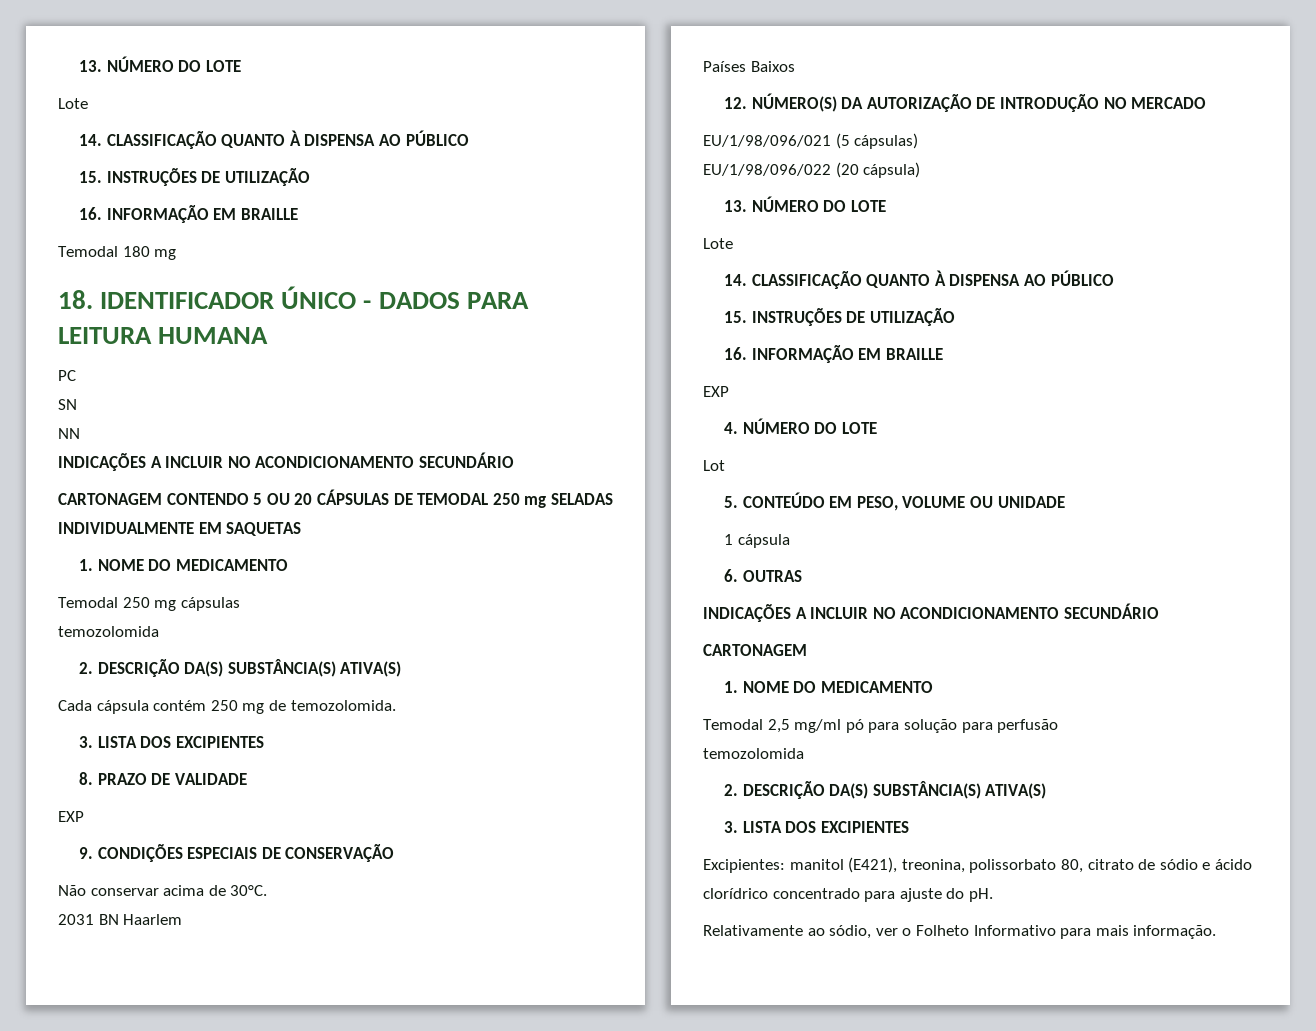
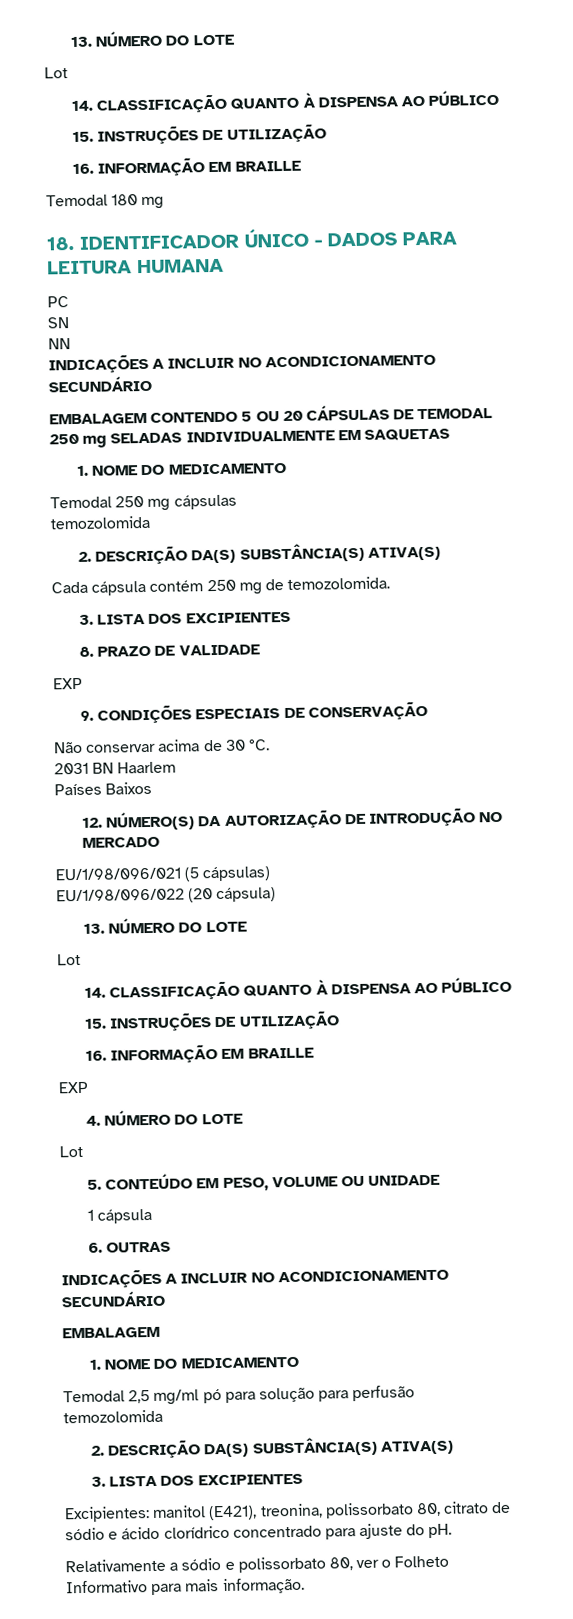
[79,56,241,72] [58,98,88,109] 13. NÚMERO DO LOTE // Lote -> [70,30,235,48] [44,67,68,79] 13. NÚMERO DO LOTE // Lot
[58,493,162,505] CARTONAGEM -> [49,412,147,425] EMBALAGEM
[230,885,268,896] 30°C. -> [224,739,270,751] 30 °C.
[703,238,733,249] Lote -> [57,953,81,966] Lot
[703,644,807,656] CARTONAGEM -> [62,1326,160,1339] EMBALAGEM
[807,925,872,939] ao sódio, -> [169,1556,353,1573] a sódio e polissorbato 80,

